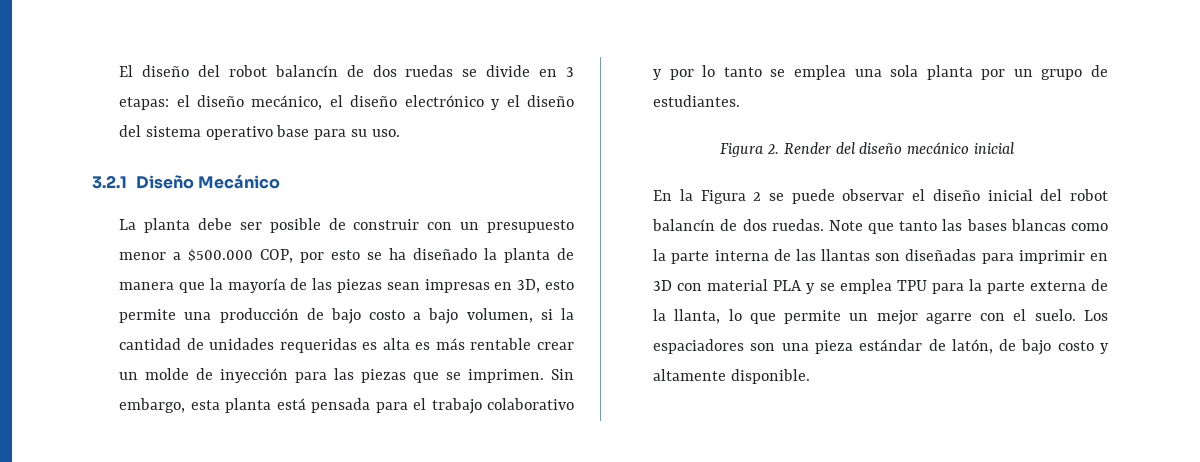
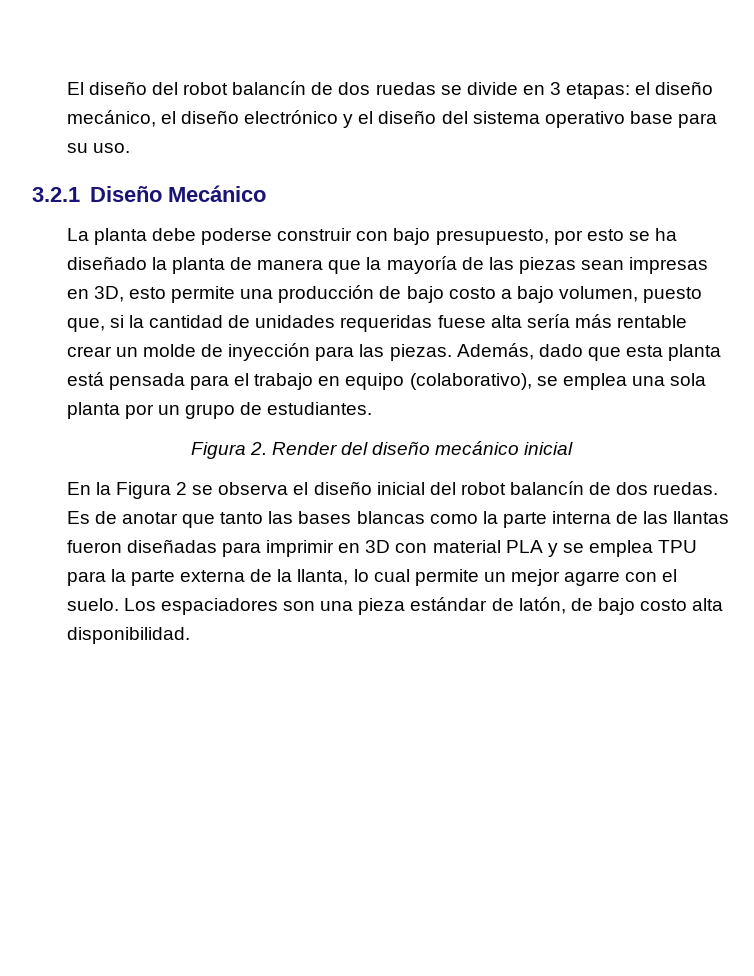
[239,218,574,233] [119,249,294,263] ser posible de construir con un presupuesto menor a $500.000 COP, -> [201,228,549,245] poderse construir con bajo presupuesto,
(533, 315) none -> [643,287,703,303] [66,318,105,332] puesto que,
[362,338,431,350] es alta es -> [437,314,570,328] fuese alta sería
[361,369,575,383] [119,398,186,413] piezas que se imprimen. Sin embargo, -> [389,343,621,361] piezas. Además, dado que
[486,398,574,410] [653,65,762,80] colaborativo y por lo tanto -> [318,373,532,390] en equipo (colaborativo),
[791,189,905,204] puede observar -> [218,482,289,495] observa
[828,220,863,231] Note -> [66,511,178,524] Es de anotar
[875,253,901,261] son -> [66,540,122,553] fueron
[749,313,776,324] que -> [373,569,410,582] cual
[1100,343,1109,354] [653,369,810,384] y altamente disponible. -> [692,598,724,611] [66,627,190,644] alta disponibilidad.

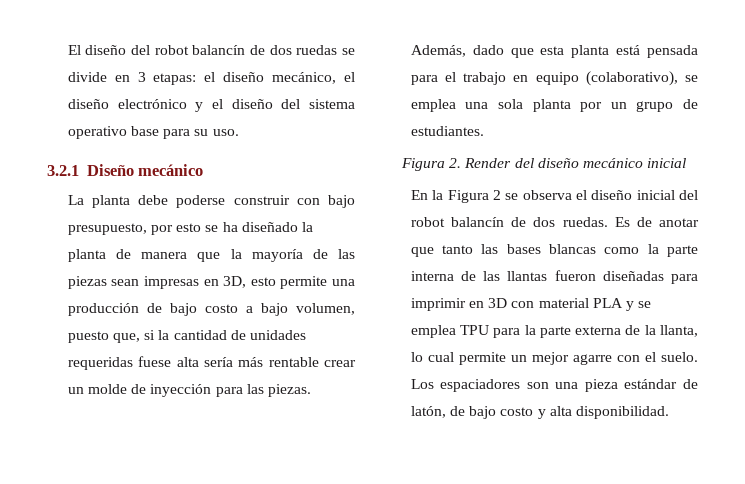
[167,185,266,202] Mecánico -> [138,164,204,176] mecánico
(688, 605) none -> [537,409,546,419] y

